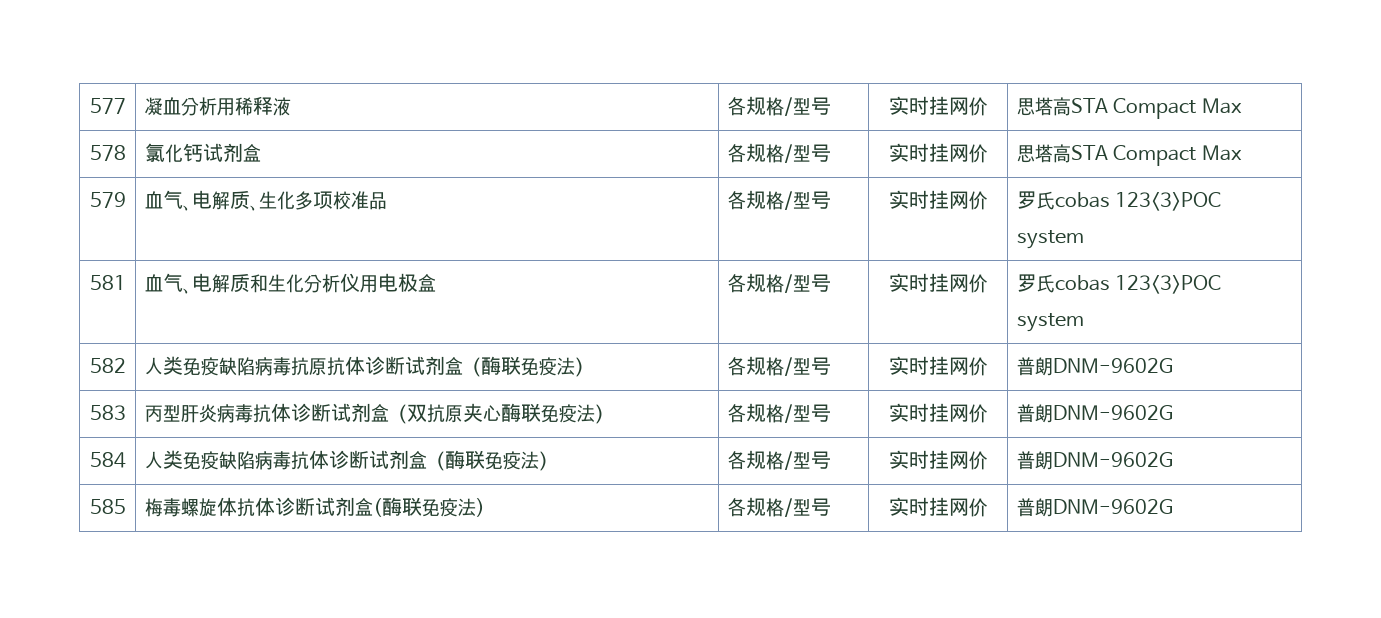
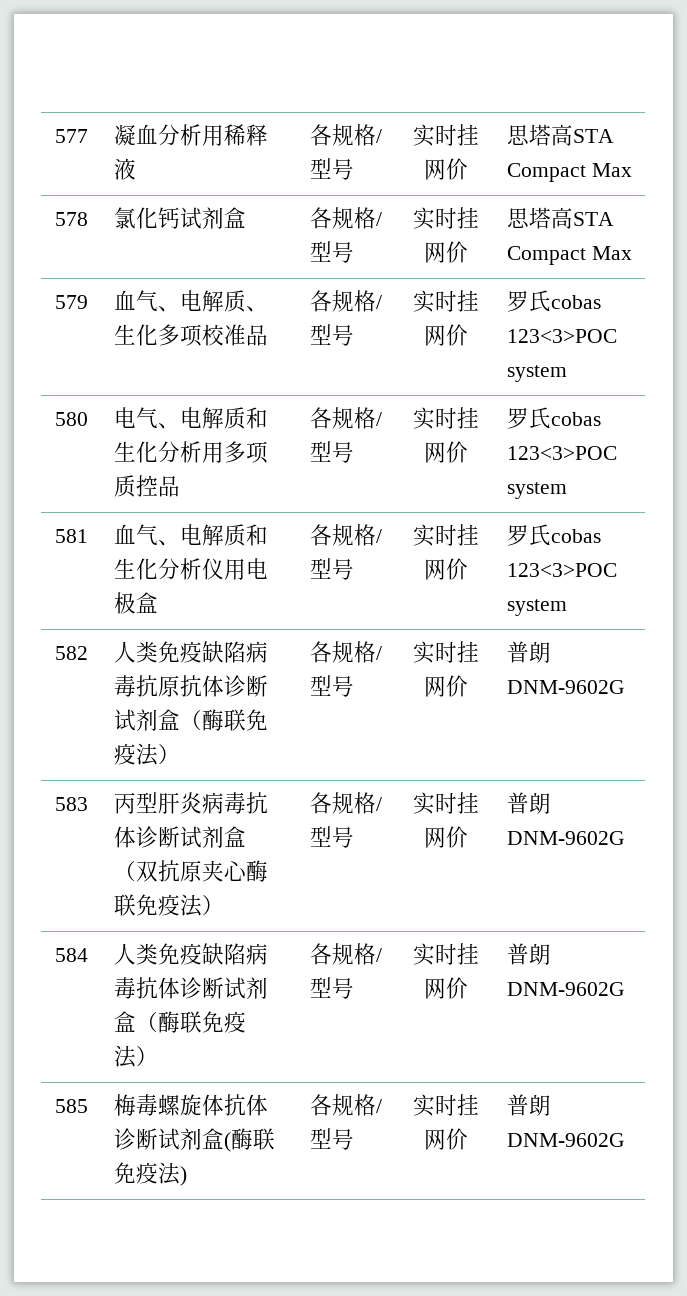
(1084, 239) none -> [55,412,88,426] [114,407,269,429] [114,441,269,464] [114,475,181,497] [310,407,383,429] [310,441,355,463] [413,407,479,430] [424,441,468,463] [507,407,602,429] [507,446,618,460] [507,482,568,499] // 580 | 电气、电解质和生化分析用多项质控品 | 各规格/型号 | 实时挂网价 | 罗氏cobas 123<3>POC system

